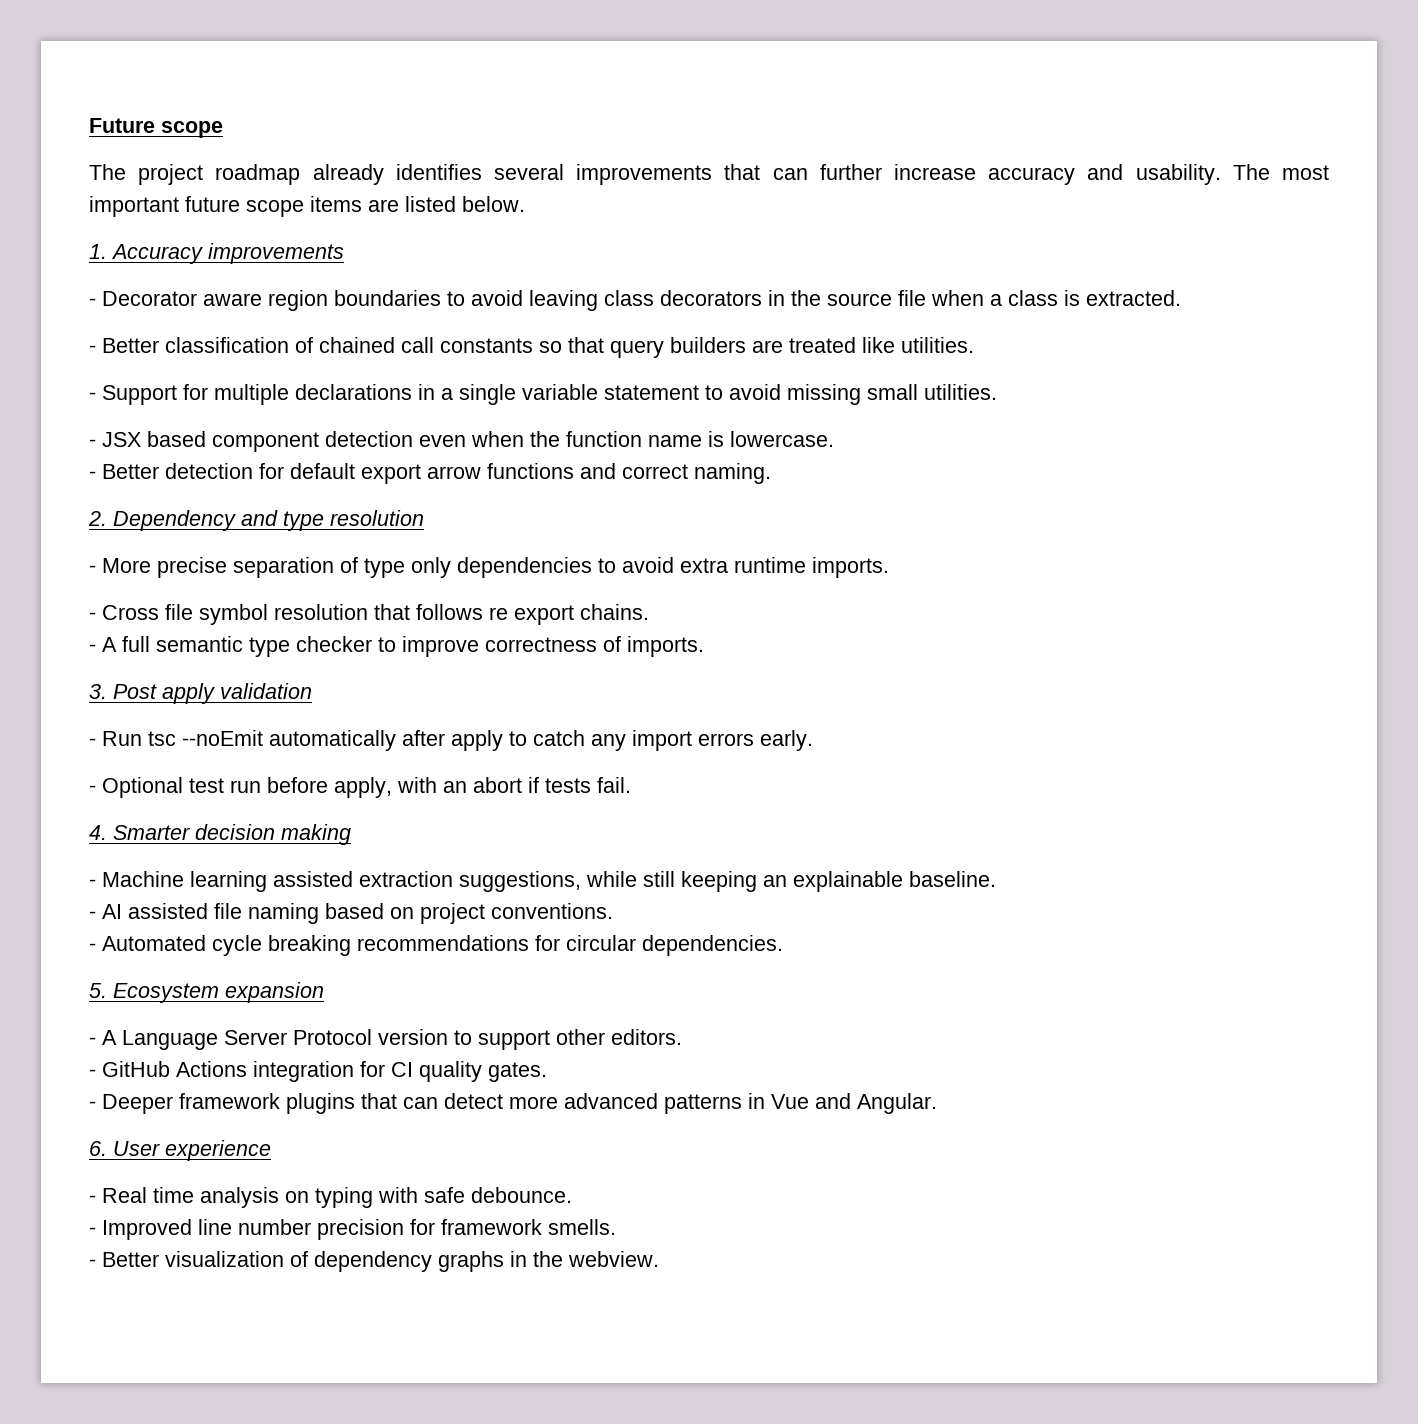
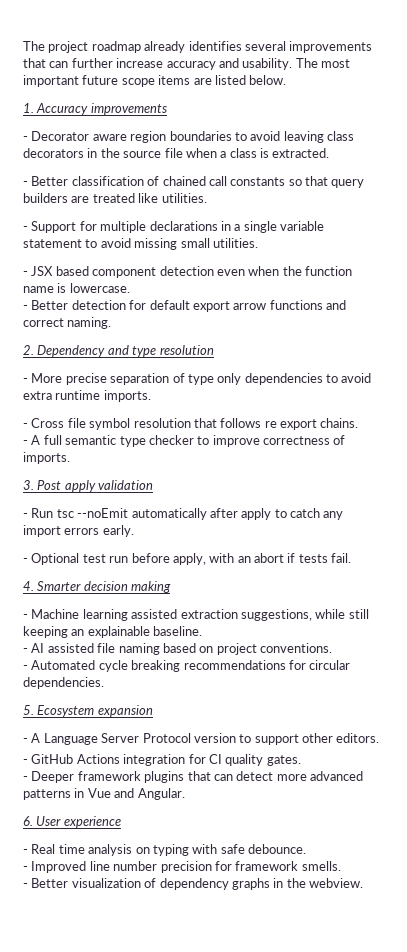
[89,118,223,138] Future scope // -> (23, 46) none

